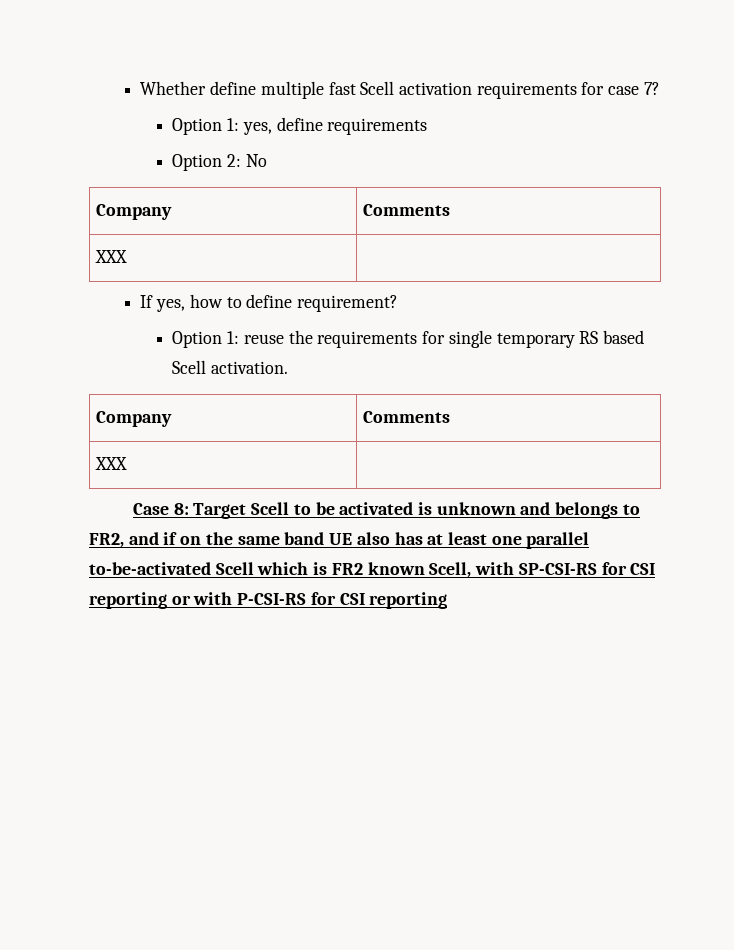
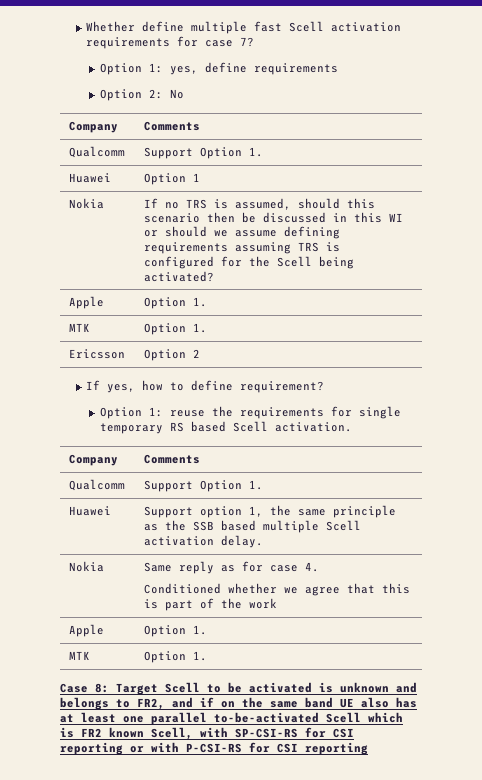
[95,250,128,263] XXX | -> [69,146,126,158] [144,147,264,159] [69,173,112,183] [144,173,201,185] [69,198,105,209] [144,198,376,210] [144,212,404,223] [144,226,341,239] [144,242,341,254] [144,256,355,269] [144,271,215,282] [69,296,105,309] [144,297,208,309] [69,323,91,332] [144,323,208,335] [69,349,126,359] [144,349,201,361] Qualcomm | Support Option 1. // Huawei | Option 1 // Nokia | If no TRS is assumed, should this scenario then be discussed in this WI or should we assume defining requirements assuming TRS is configured for the Scell being activated? // Apple | Option 1. // MTK | Option 1. // Ericsson | Option 2
[95,457,128,470] XXX | -> [69,479,126,491] [144,480,264,492] [69,506,112,516] [144,505,397,518] [144,520,362,533] [144,535,264,548] [69,561,105,572] [144,561,320,574] [144,583,411,596] [144,598,278,611] [69,624,105,637] [144,625,208,637] [69,651,91,660] [144,651,208,663] Qualcomm | Support Option 1. // Huawei | Support option 1, the same principle as the SSB based multiple Scell activation delay. // Nokia | Same reply as for case 4. // Conditioned whether we agree that this is part of the work // Apple | Option 1. // MTK | Option 1.

